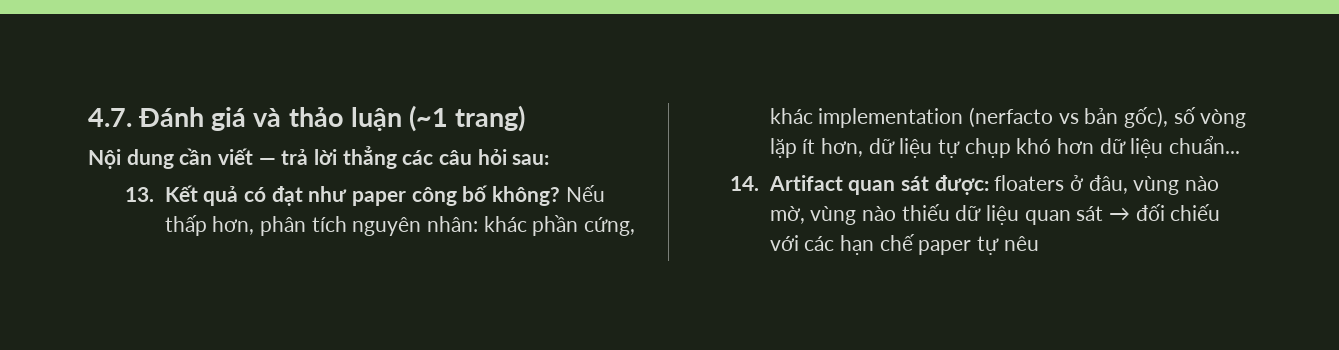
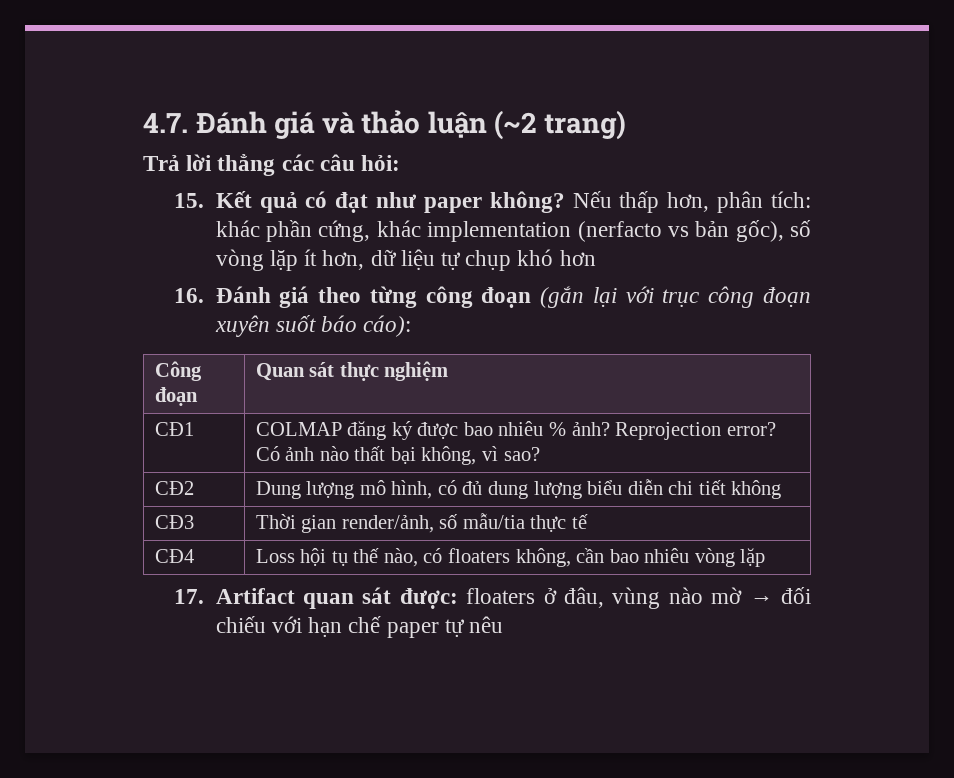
[408,105,448,132] (~1 -> [494,110,537,140] (~2
[88,148,309,169] Nội dung cần viết — trả -> [143,155,180,171] Trả
[477,149,550,165] [125,187,155,202] hỏi sau: // 13. -> [361,155,401,171] [174,193,205,208] hỏi: // 15.
[411,185,489,206] công bố -> (482, 205) none
[311,216,479,236] tích nguyên nhân: -> [770,191,811,208] tích:
[1099,136,1241,158] [730,176,760,191] dữ liệu chuẩn... // 14. -> [174,286,811,308] [214,315,412,337] [154,361,202,381] [154,387,198,406] [255,361,449,381] [154,422,194,436] [255,421,776,440] [255,446,540,465] [154,481,194,495] [255,479,782,499] [154,515,194,529] [255,513,588,533] [154,549,194,563] [255,548,766,567] [174,589,205,604] // 16. Đánh giá theo từng công đoạn (gắn lại với trục công đoạn xuyên suốt báo cáo): // Công đoạn | Quan sát thực nghiệm // CĐ1 | COLMAP đăng ký được bao nhiêu % ảnh? Reprojection error? Có ảnh nào thất bại không, vì sao? // CĐ2 | Dung lượng mô hình, có đủ dung lượng biểu diễn chi tiết không // CĐ3 | Thời gian render/ảnh, số mẫu/tia thực tế // CĐ4 | Loss hội tụ thế nào, có floaters không, cần bao nhiêu vòng lặp // 17.
[769,204,1104,225] mờ, vùng nào thiếu dữ liệu quan sát -> [711,587,743,604] mờ
[804,236,835,251] các -> (302, 624) none

